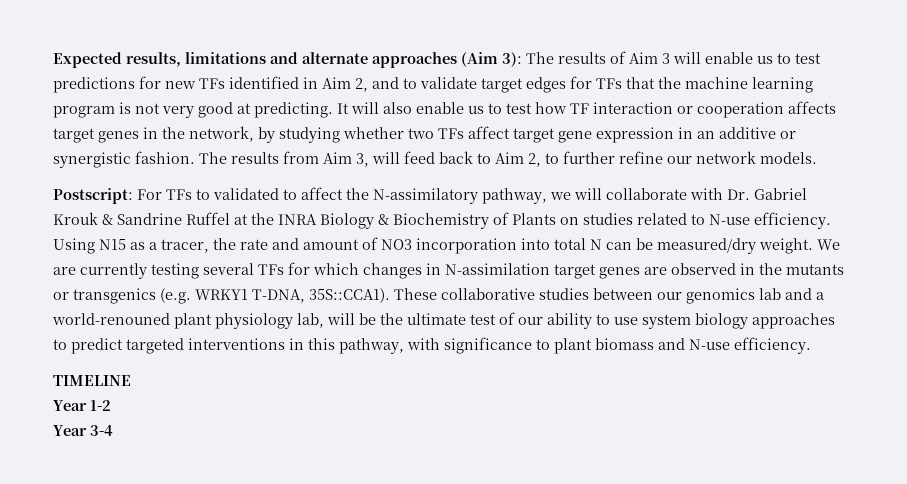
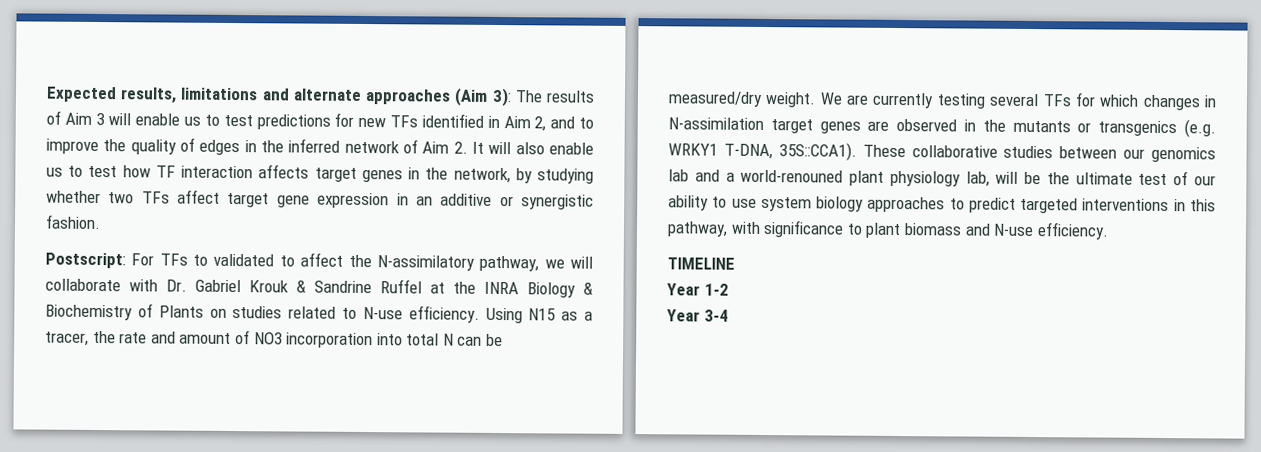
[420,76,813,93] [53,102,333,118] validate target edges for TFs that the machine learning program is not very good at predicting. -> [46,137,468,156] improve the quality of edges in the inferred network of Aim 2.
[677,102,784,118] or cooperation -> (254, 172) none
[199,151,817,167] The results from Aim 3, will feed back to Aim 2, to further refine our network models. -> (101, 222) none

